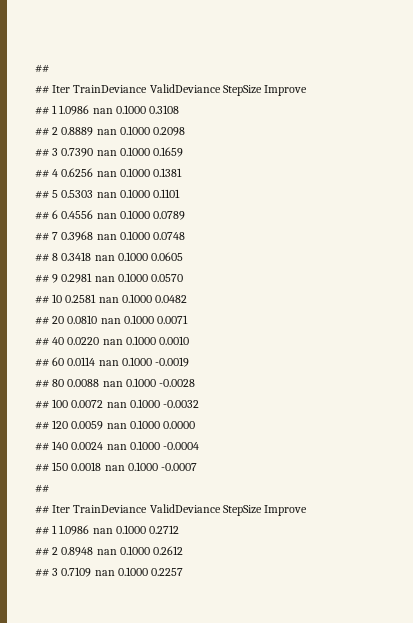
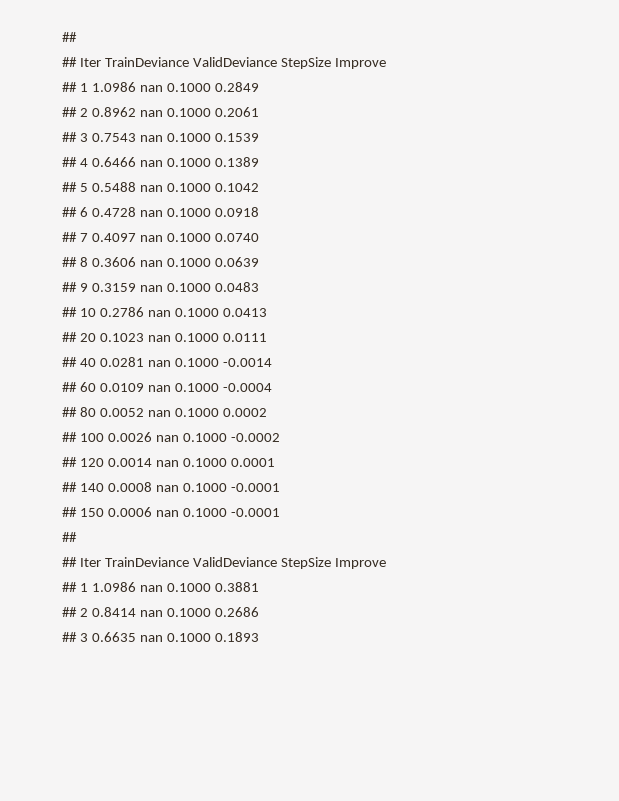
[149,105,180,114] [35,126,186,136] [35,147,184,157] 0.3108 // ## 2 0.8889 nan 0.1000 0.2098 // ## 3 0.7390 nan 0.1000 0.1659 -> [214,82,259,92] [62,107,259,117] [62,132,259,142] 0.2849 // ## 2 0.8962 nan 0.1000 0.2061 // ## 3 0.7543 nan 0.1000 0.1539
[61,168,183,177] 0.6256 nan 0.1000 0.1381 -> [91,157,259,167] 0.6466 nan 0.1000 0.1389
[61,189,181,198] 0.5303 nan 0.1000 0.1101 -> [91,182,259,192] 0.5488 nan 0.1000 0.1042
[61,210,186,220] 0.4556 nan 0.1000 0.0789 -> [91,207,259,217] 0.4728 nan 0.1000 0.0918
[61,231,186,241] 0.3968 nan 0.1000 0.0748 -> [91,233,259,242] 0.4097 nan 0.1000 0.0740
[61,252,184,261] 0.3418 nan 0.1000 0.0605 -> [91,257,259,267] 0.3606 nan 0.1000 0.0639
[61,273,184,283] 0.2981 nan 0.1000 0.0570 -> [91,282,259,292] 0.3159 nan 0.1000 0.0483
[65,294,188,303] 0.2581 nan 0.1000 0.0482 -> [99,307,267,317] 0.2786 nan 0.1000 0.0413
[67,315,189,324] 0.0810 nan 0.1000 0.0071 -> [99,333,267,342] 0.1023 nan 0.1000 0.0111
[67,336,190,345] 0.0220 nan 0.1000 0.0010 -> [99,357,272,367] 0.0281 nan 0.1000 -0.0014
[67,357,190,367] [35,378,196,388] [35,399,200,409] [35,420,196,430] [35,441,200,451] [35,462,198,472] 0.0114 nan 0.1000 -0.0019 // ## 80 0.0088 nan 0.1000 -0.0028 // ## 100 0.0072 nan 0.1000 -0.0032 // ## 120 0.0059 nan 0.1000 0.0000 // ## 140 0.0024 nan 0.1000 -0.0004 // ## 150 0.0018 nan 0.1000 -0.0007 -> [99,383,272,392] [62,407,267,417] [62,432,280,442] [62,457,275,467] [62,482,280,492] [62,507,280,517] 0.0109 nan 0.1000 -0.0004 // ## 80 0.0052 nan 0.1000 0.0002 // ## 100 0.0026 nan 0.1000 -0.0002 // ## 120 0.0014 nan 0.1000 0.0001 // ## 140 0.0008 nan 0.1000 -0.0001 // ## 150 0.0006 nan 0.1000 -0.0001
[149,525,180,534] [35,546,184,556] [35,567,184,577] 0.2712 // ## 2 0.8948 nan 0.1000 0.2612 // ## 3 0.7109 nan 0.1000 0.2257 -> [214,582,259,592] [62,607,259,617] [62,632,259,642] 0.3881 // ## 2 0.8414 nan 0.1000 0.2686 // ## 3 0.6635 nan 0.1000 0.1893

